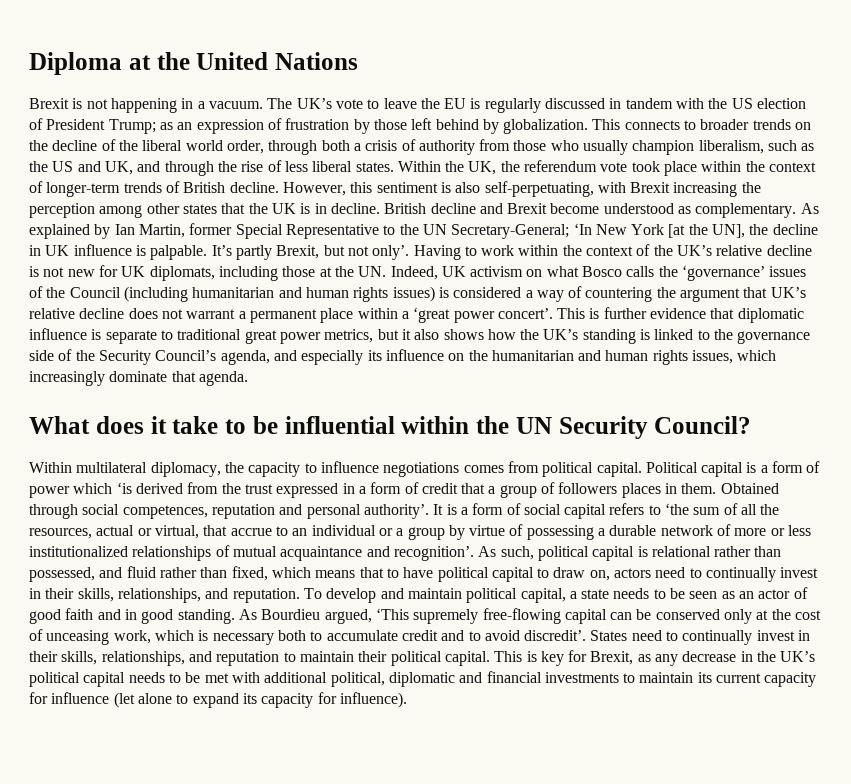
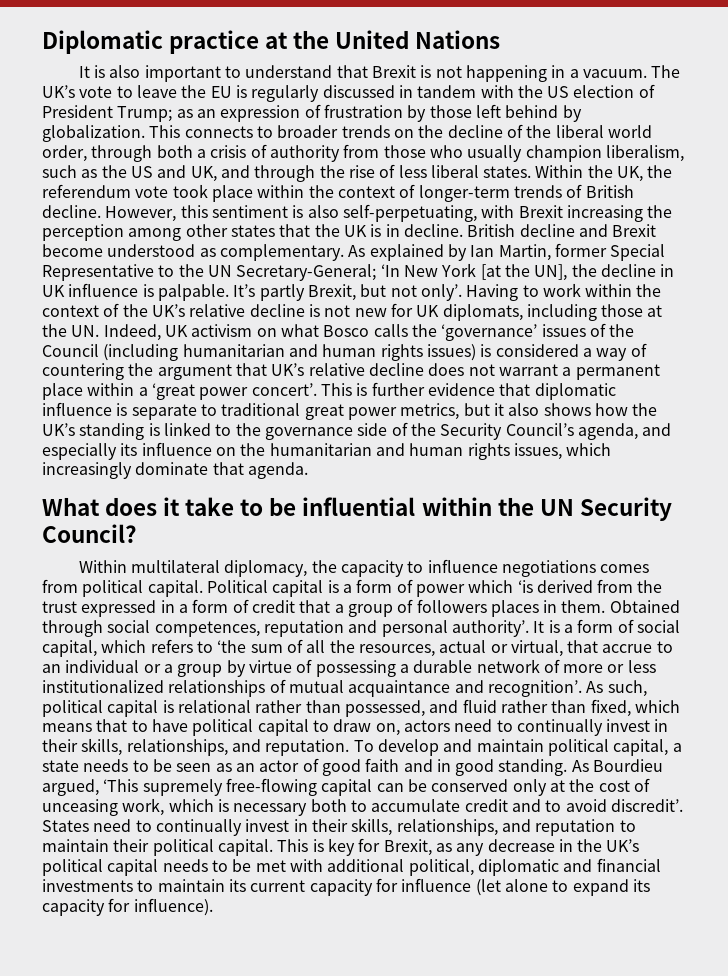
[29,52,122,75] Diploma -> [42,30,260,54] Diplomatic practice
(358, 61) none -> [78,65,368,82] It is also important to understand that
[564,504,607,519] capital -> [42,640,147,657] capital, which

